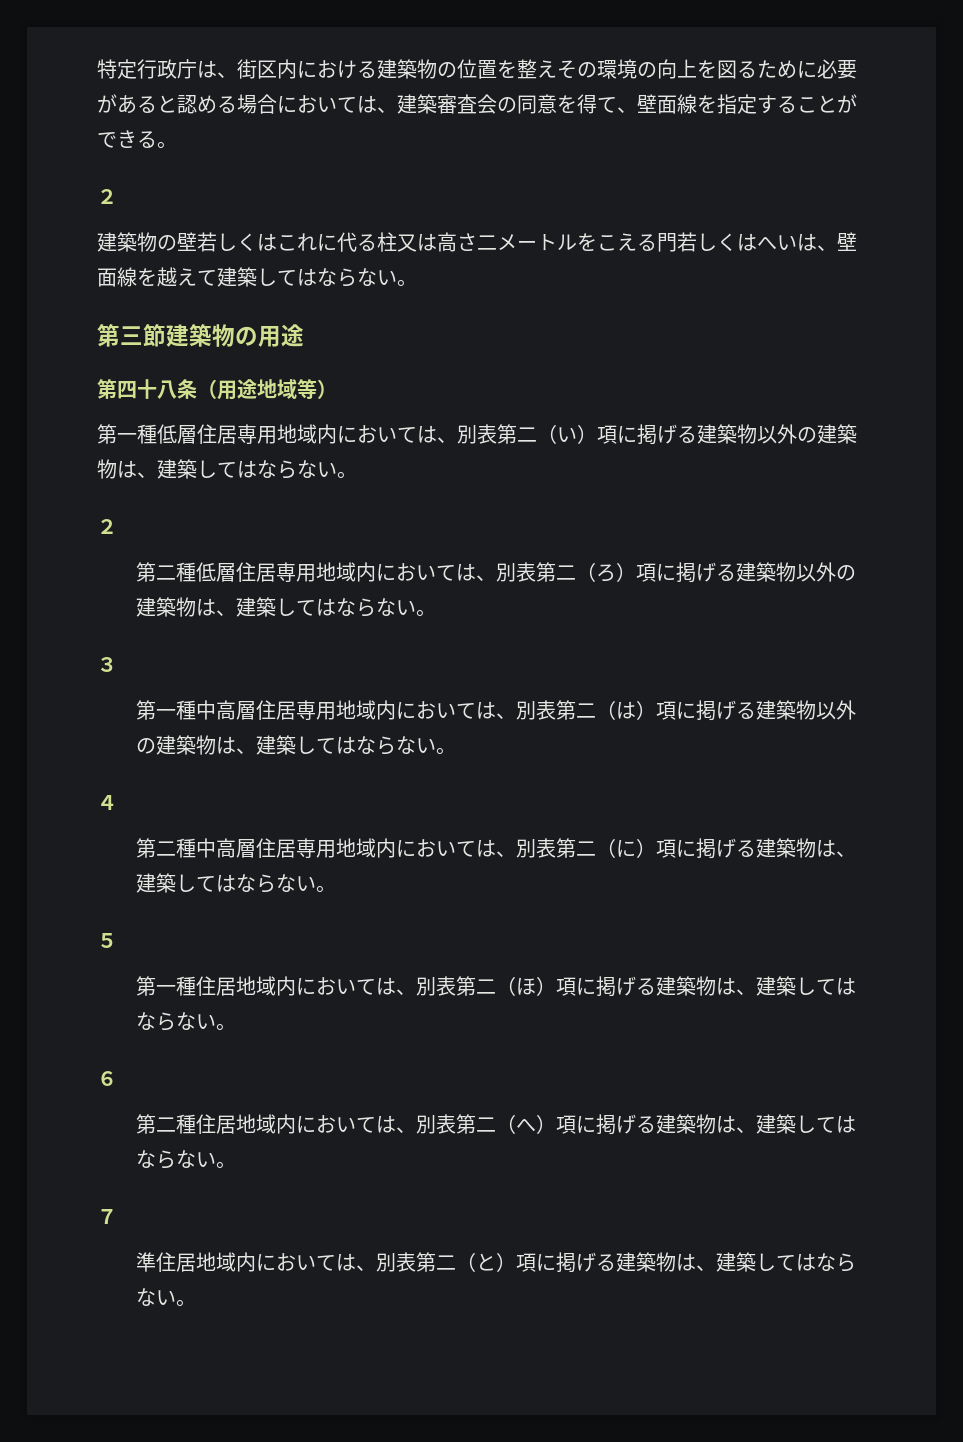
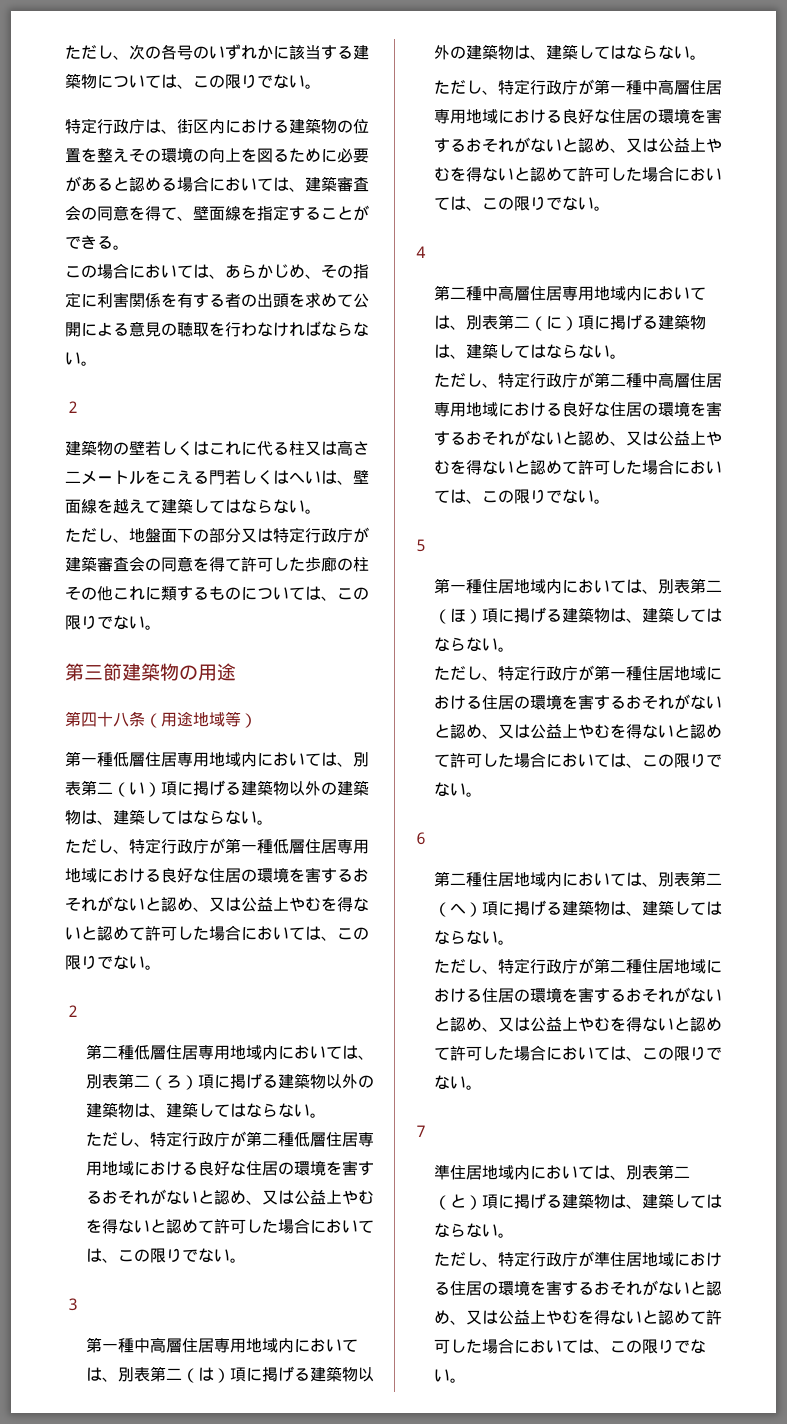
(97, 69) none -> [65,44,369,60] [65,73,321,89] ただし、次の各号のいずれかに該当する建築物については、この限りでない。 //
(177, 145) none -> [65,263,369,279] [65,292,369,308] [65,321,369,337] [65,352,97,366] // この場合においては、あらかじめ、その指定に利害関係を有する者の出頭を求めて公開による意見の聴取を行わなければならない。
(417, 283) none -> [65,527,369,543] [65,556,369,572] [65,586,369,601] [65,615,161,630] // ただし、地盤面下の部分又は特定行政庁が建築審査会の同意を得て許可した歩廊の柱その他これに類するものについては、この限りでない。
(357, 475) none -> [65,838,369,854] [65,867,369,883] [65,896,369,912] [65,925,369,941] [65,955,161,970] // ただし、特定行政庁が第一種低層住居専用地域における良好な住居の環境を害するおそれがないと認め、又は公益上やむを得ないと認めて許可した場合においては、この限りでない。
(436, 613) none -> [85,1131,374,1147] [85,1160,374,1176] [85,1189,374,1205] [85,1218,374,1234] [85,1248,246,1263] // ただし、特定行政庁が第二種低層住居専用地域における良好な住居の環境を害するおそれがないと認め、又は公益上やむを得ないと認めて許可した場合においては、この限りでない。
(456, 751) none -> [433,79,722,95] [433,108,722,124] [433,137,722,153] [433,166,722,182] [433,196,610,211] // ただし、特定行政庁が第一種中高層住居専用地域における良好な住居の環境を害するおそれがないと認め、又は公益上やむを得ないと認めて許可した場合においては、この限りでない。
(336, 889) none -> [433,372,722,388] [433,401,722,417] [433,430,722,446] [433,459,722,475] [433,489,610,504] // ただし、特定行政庁が第二種中高層住居専用地域における良好な住居の環境を害するおそれがないと認め、又は公益上やむを得ないと認めて許可した場合においては、この限りでない。
(236, 1027) none -> [433,665,722,681] [433,694,722,710] [433,723,722,739] [433,752,722,768] [433,782,482,797] // ただし、特定行政庁が第一種住居地域における住居の環境を害するおそれがないと認め、又は公益上やむを得ないと認めて許可した場合においては、この限りでない。
(236, 1165) none -> [433,958,722,974] [433,987,722,1003] [433,1016,722,1032] [433,1045,722,1061] [433,1075,482,1090] // ただし、特定行政庁が第二種住居地域における住居の環境を害するおそれがないと認め、又は公益上やむを得ないと認めて許可した場合においては、この限りでない。
(196, 1303) none -> [433,1251,722,1267] [433,1280,722,1296] [433,1309,722,1325] [433,1338,706,1354] [433,1369,466,1383] // ただし、特定行政庁が準住居地域における住居の環境を害するおそれがないと認め、又は公益上やむを得ないと認めて許可した場合においては、この限りでない。

